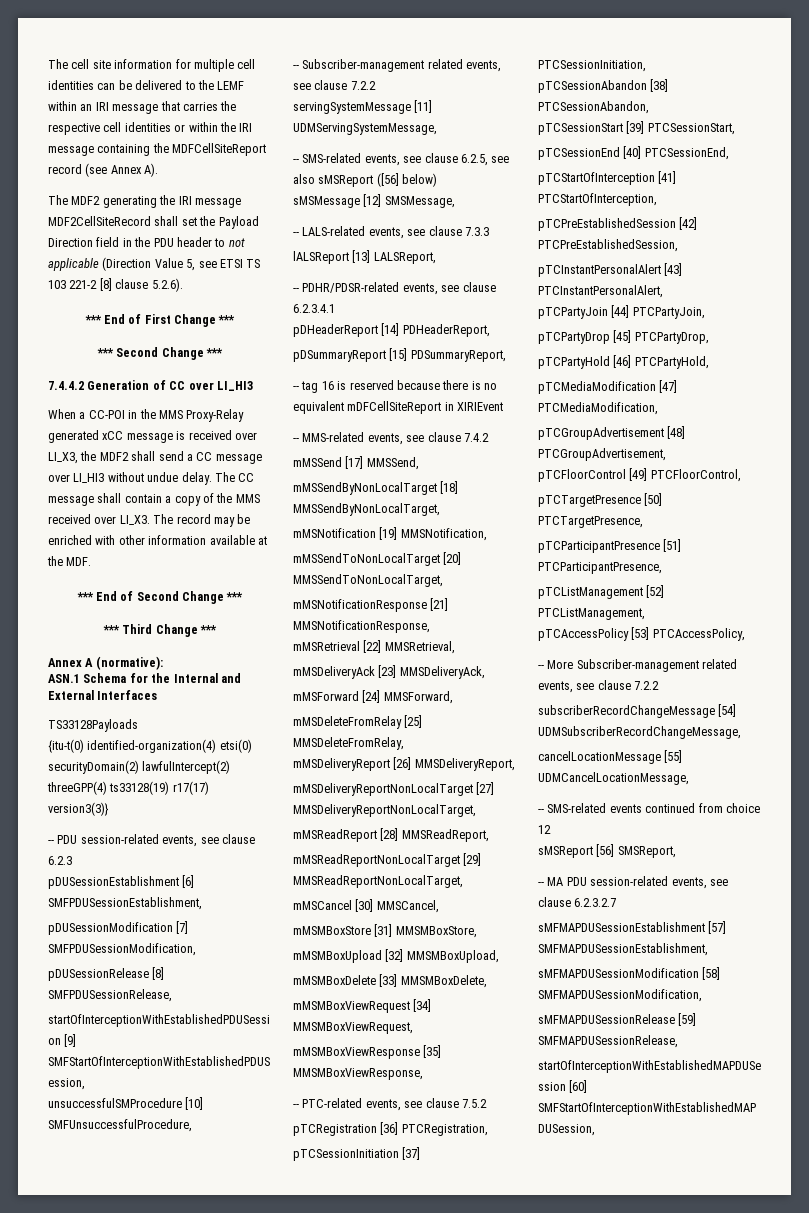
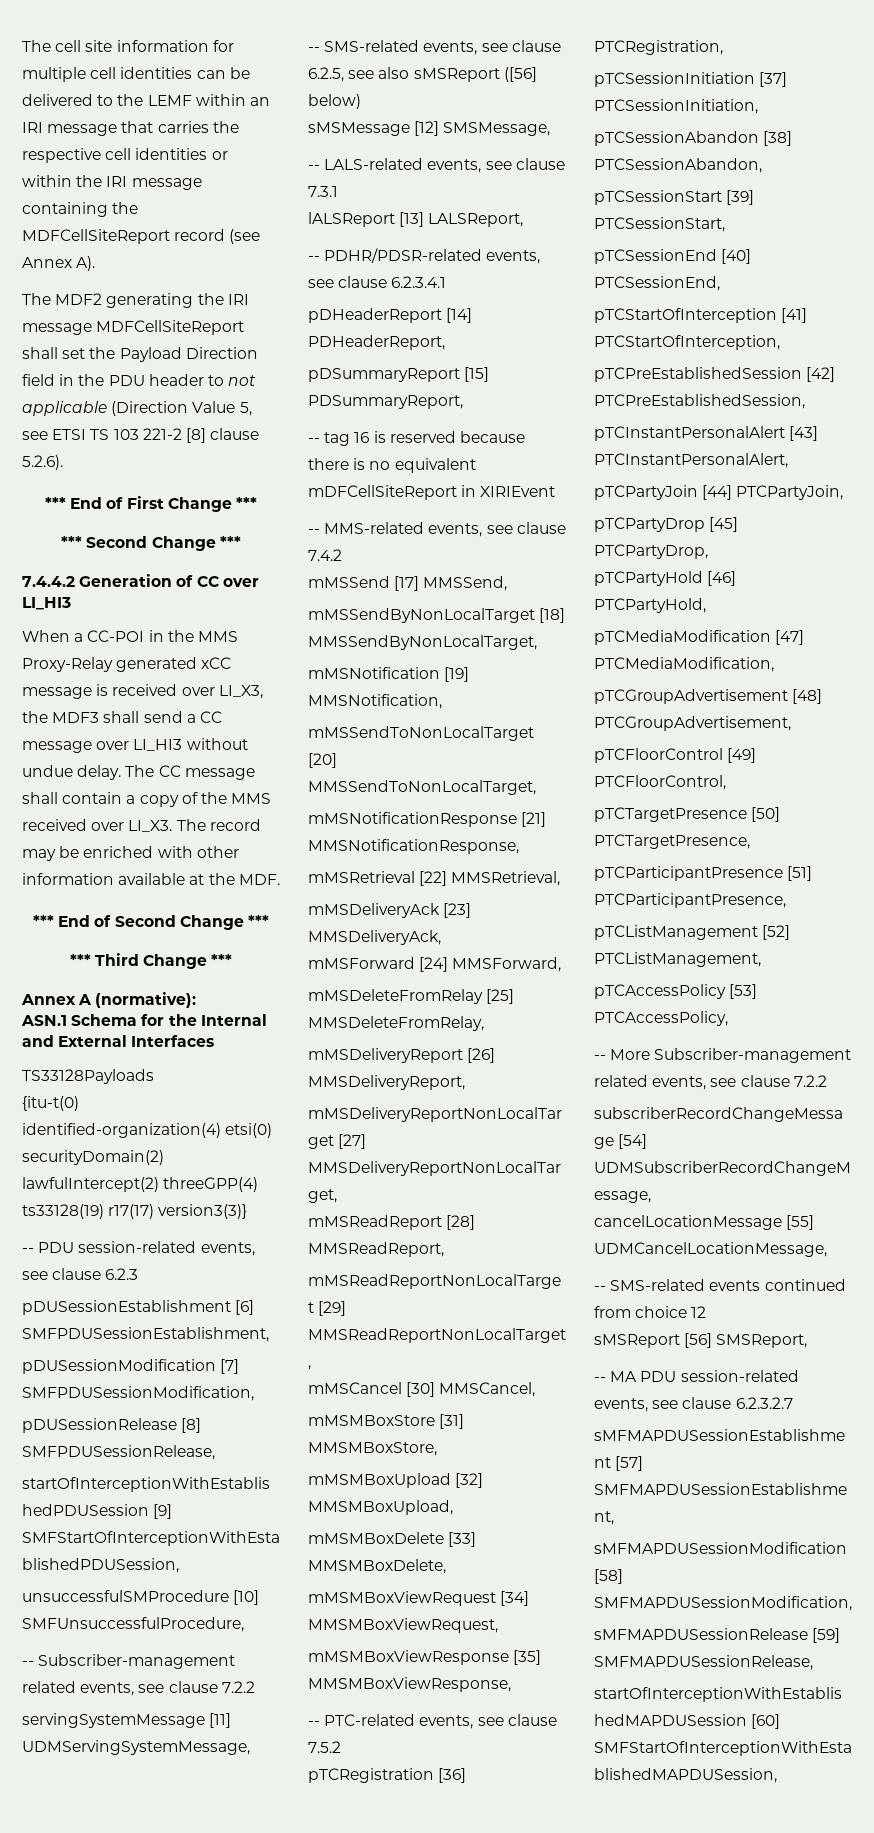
[48,216,151,226] MDF2CellSiteRecord -> [96,320,245,335] MDFCellSiteReport
[99,452,129,461] MDF2 -> [52,712,100,723] MDF3
[464,227,489,236] 7.3.3 -> [308,186,338,197] 7.3.1

